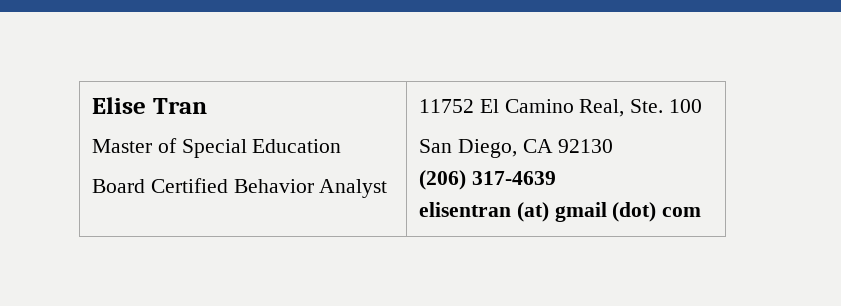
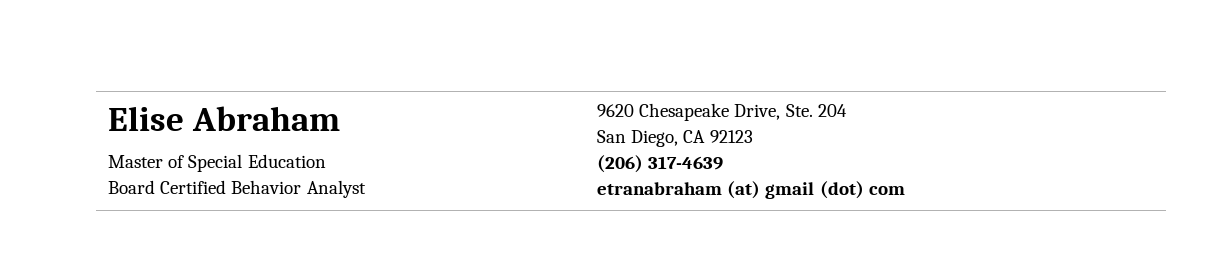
[152,98,207,114] Tran -> [192,106,341,131] Abraham
[419,99,703,117] 11752 El Camino Real, Ste. 100 -> [597,103,847,121] 9620 Chesapeake Drive, Ste. 204
[558,139,614,153] 92130 -> [709,130,753,143] 92123
[419,202,512,217] elisentran -> [597,182,723,195] etranabraham

